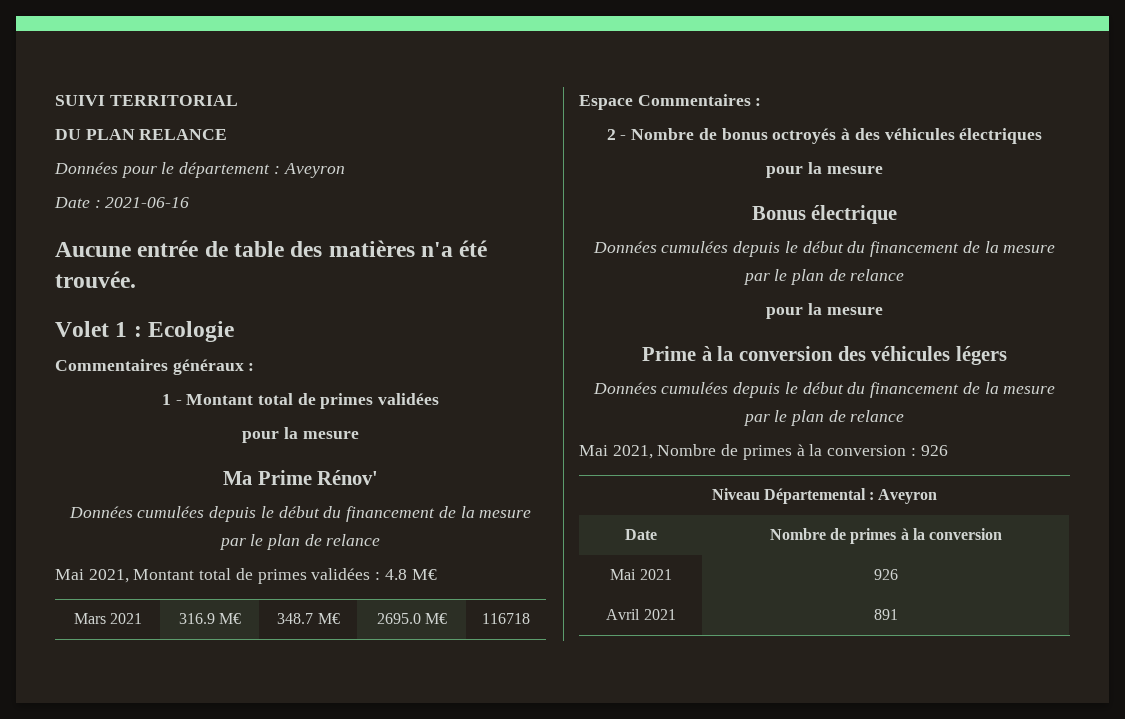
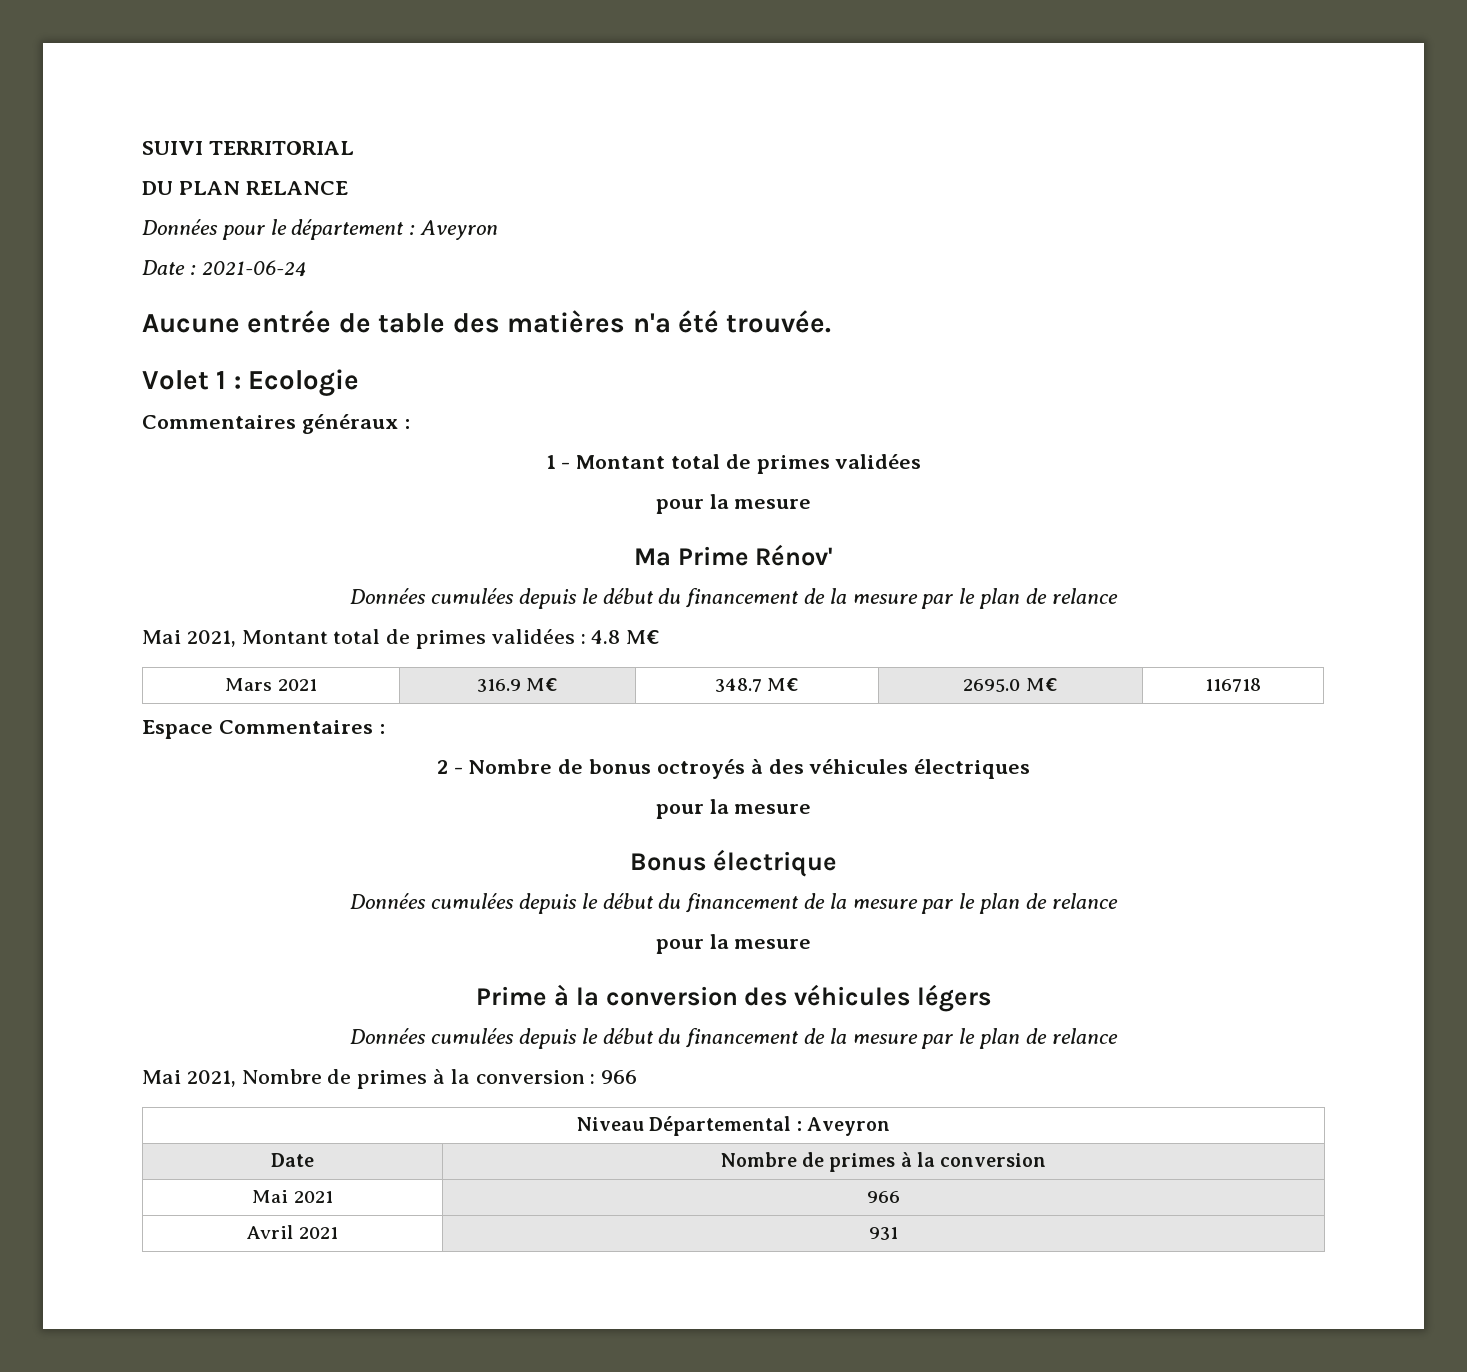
[105,197,190,208] 2021-06-16 -> [201,260,306,277] 2021-06-24
[920,445,948,456] 926 -> [601,1070,638,1084] 966
[874,569,898,580] 926 -> [867,1191,900,1203] 966
[874,609,898,620] 891 -> [869,1227,898,1240] 931

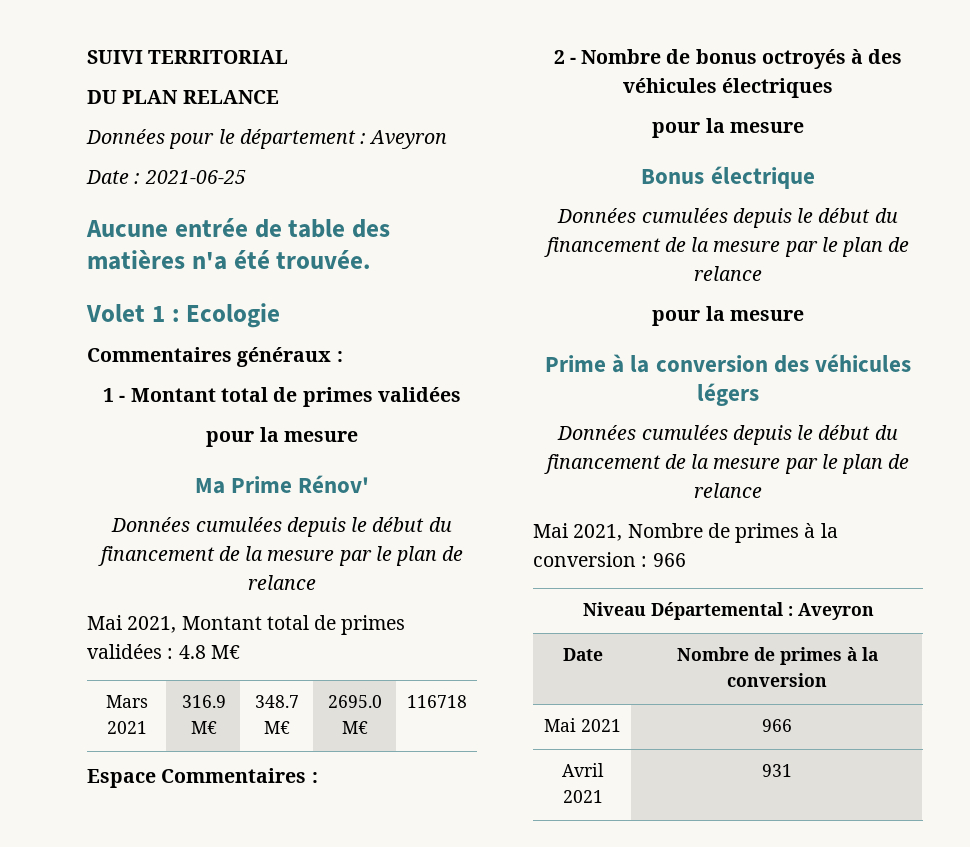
[201,260,306,277] 2021-06-24 -> [144,170,246,184] 2021-06-25

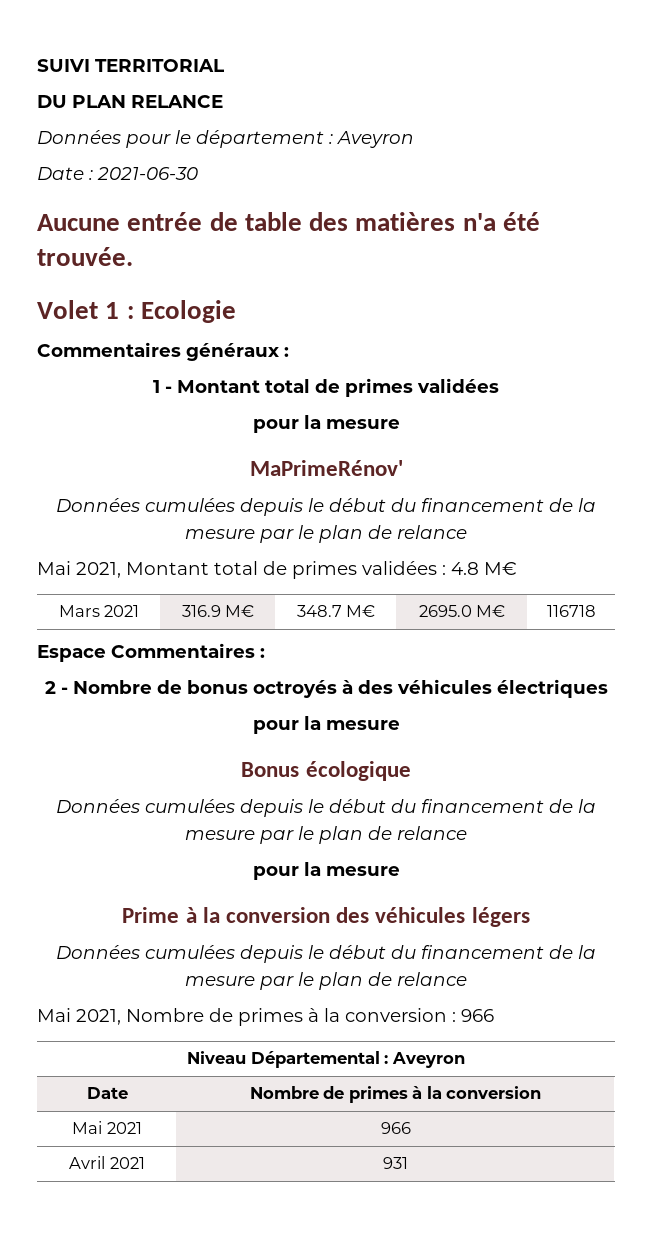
[144,170,246,184] 2021-06-25 -> [97,167,198,180] 2021-06-30
[194,475,370,494] Ma Prime Rénov' -> [249,460,403,476] MaPrimeRénov'
[710,166,815,189] électrique -> [305,761,411,781] écologique

